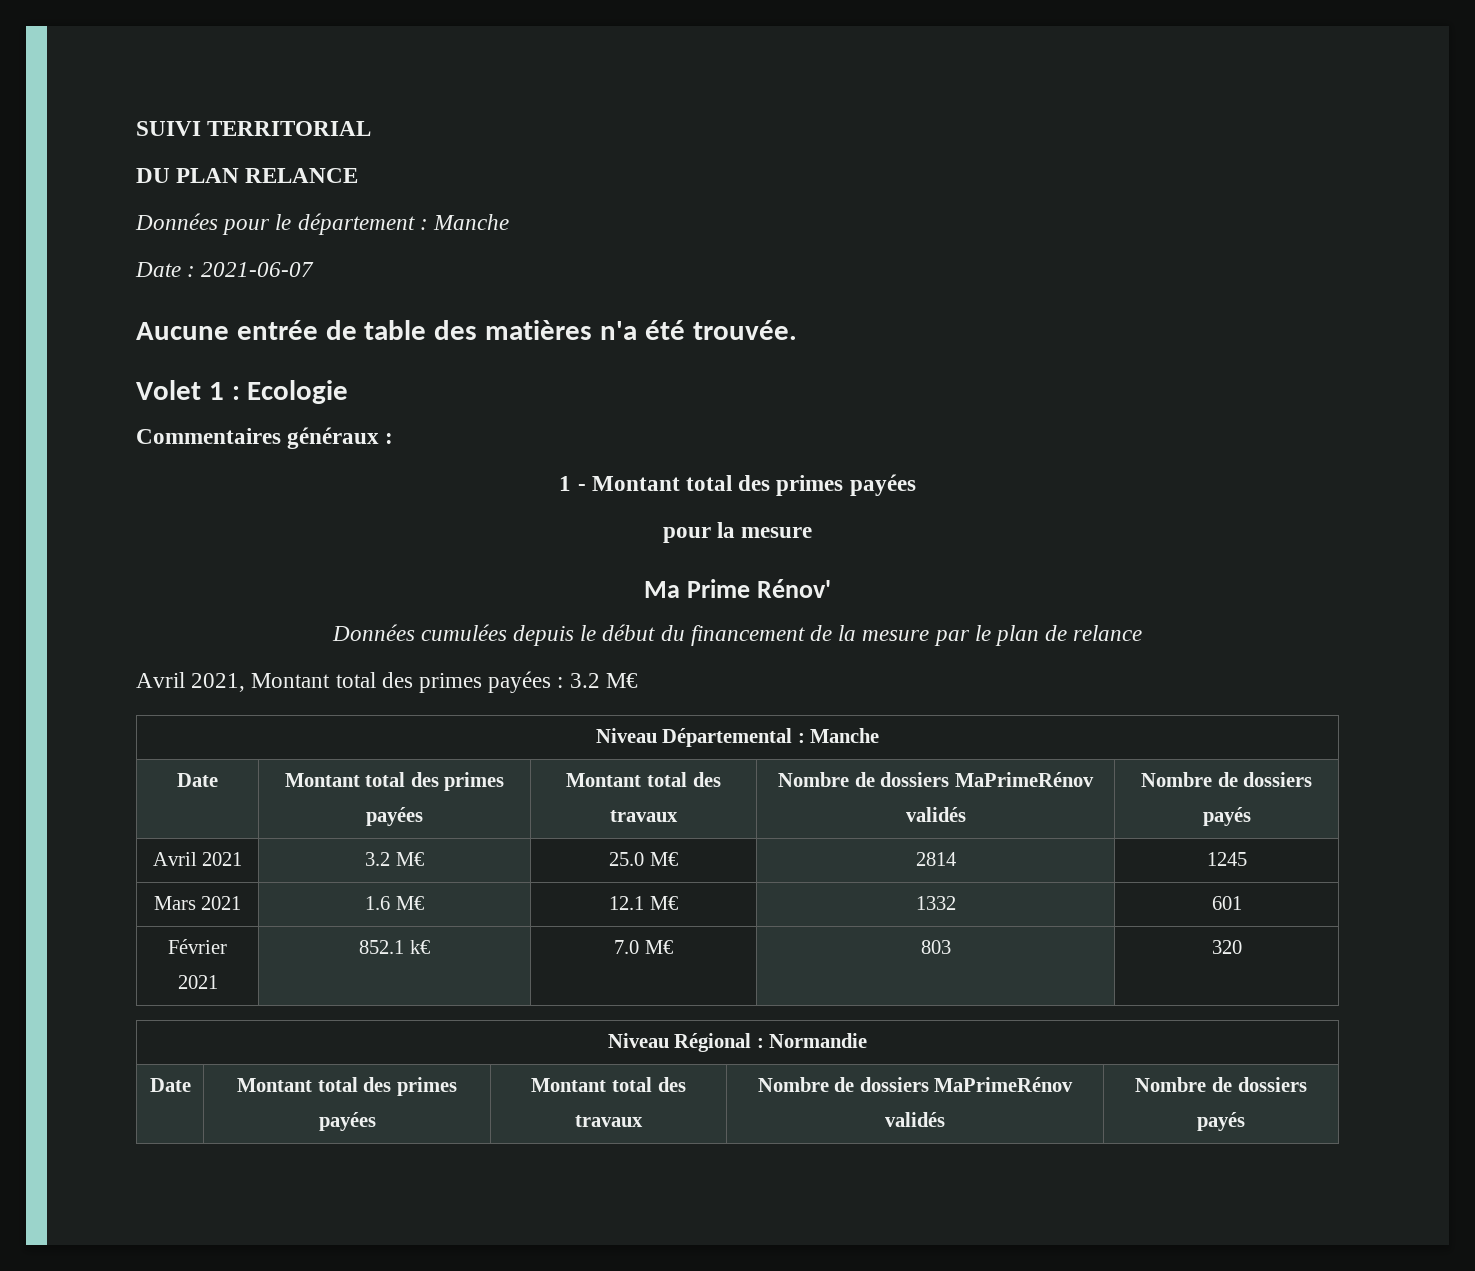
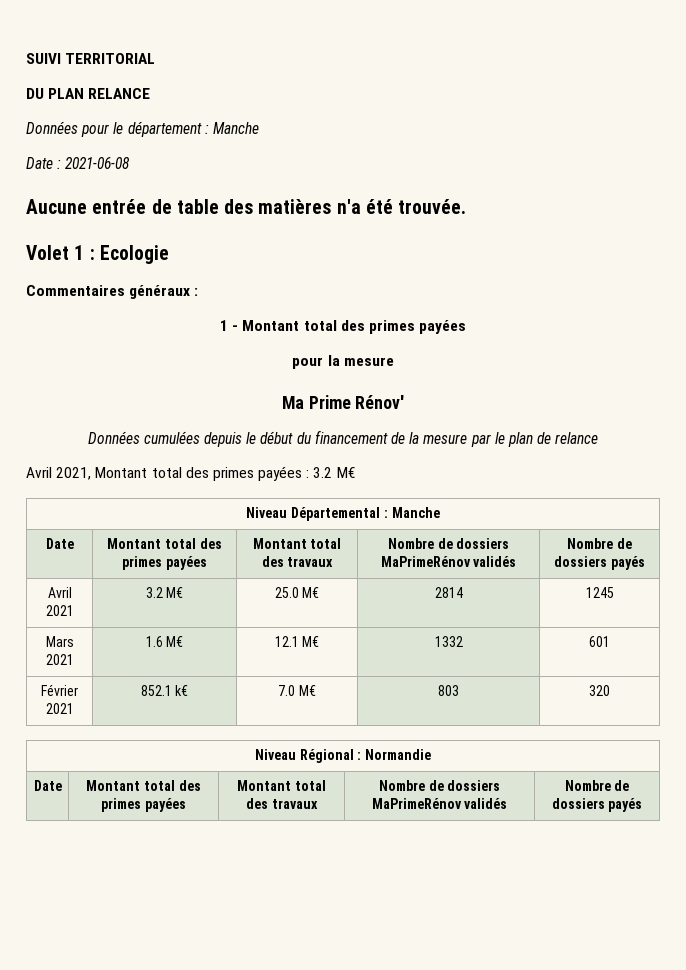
[201,262,315,277] 2021-06-07 -> [65,157,131,169] 2021-06-08

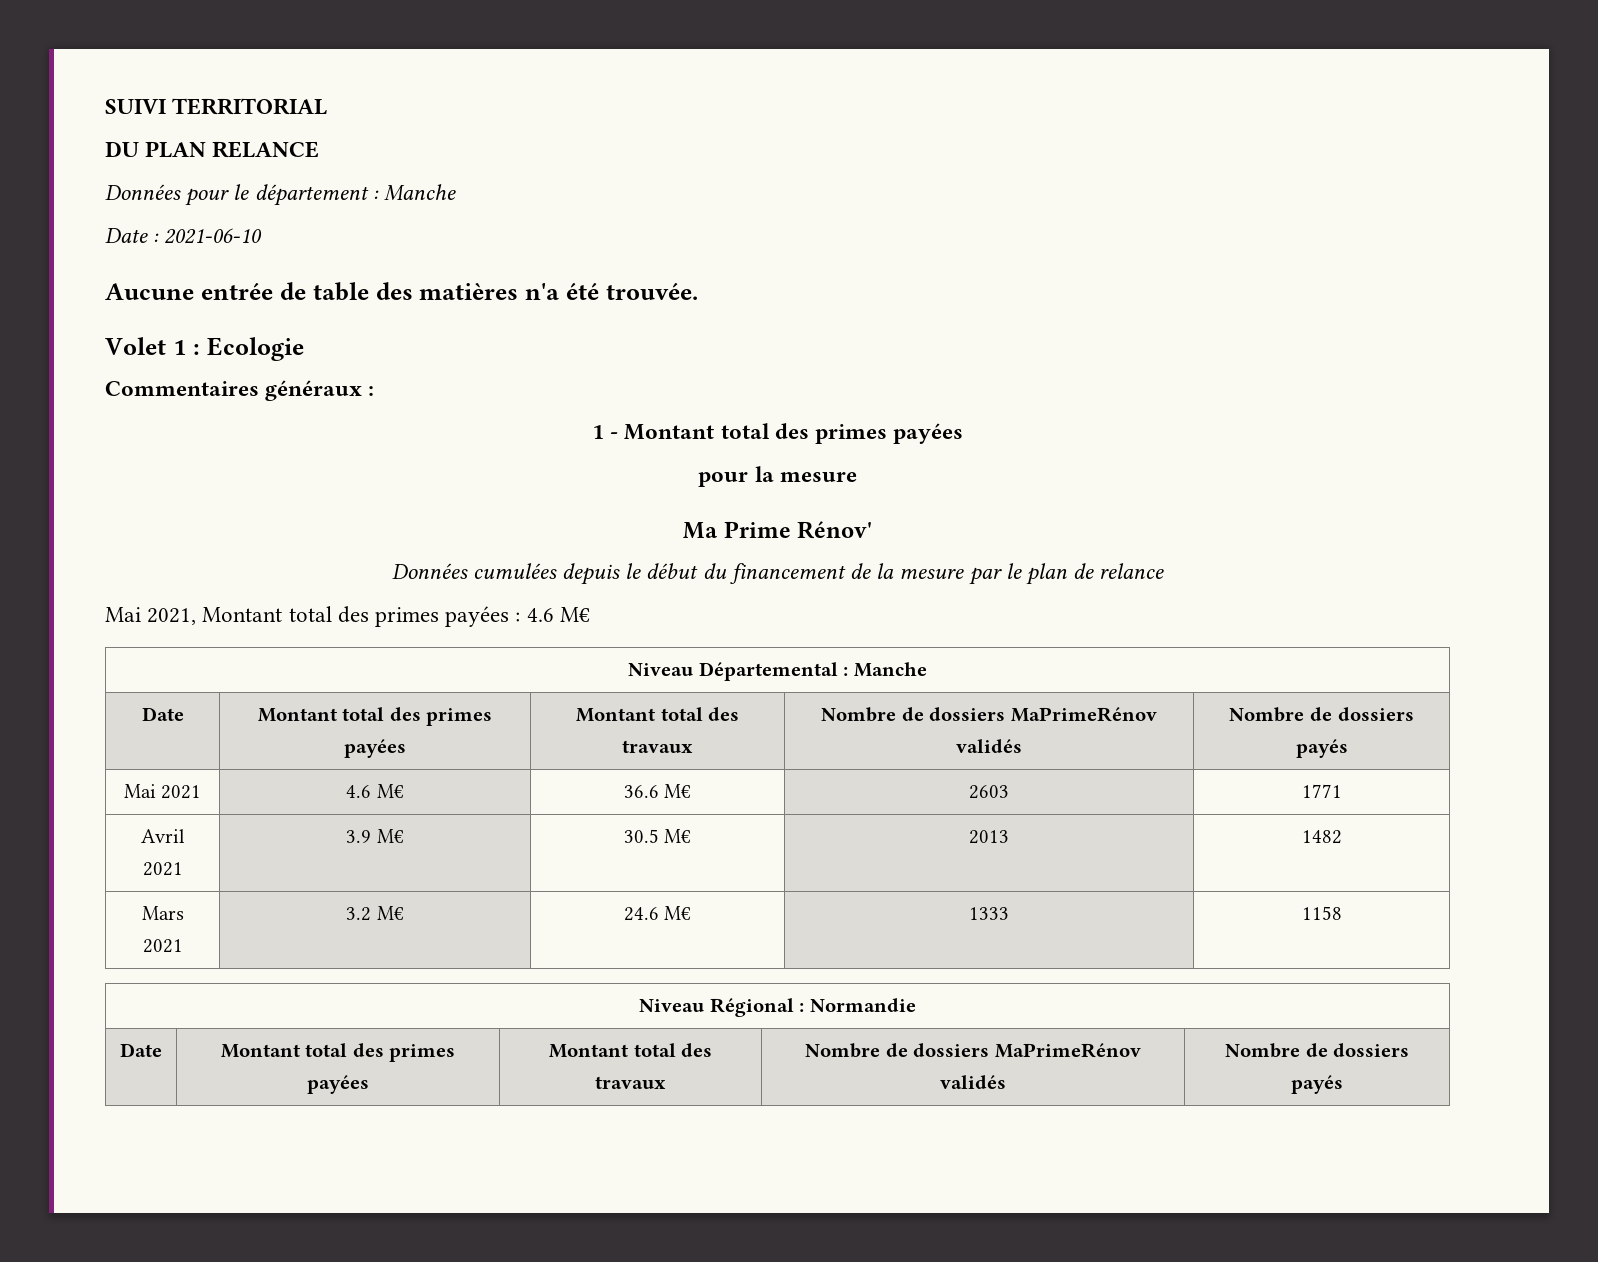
[65,157,131,169] 2021-06-08 -> [164,228,263,244] 2021-06-10
[26,467,52,478] Avril -> [105,607,141,622] Mai
[313,467,333,478] 3.2 -> [526,608,554,622] 4.6
[47,587,72,598] Avril -> [123,784,202,799] [346,784,404,798] [623,784,692,798] [969,785,1009,799] [1301,784,1342,798] [141,829,185,843] [142,862,183,876] [346,829,404,843] [623,829,692,843] [969,830,1009,844] [1301,830,1342,844] [141,906,184,920] Mai 2021 | 4.6 M€ | 36.6 M€ | 2603 | 1771 // Avril 2021 | 3.9 M€ | 30.5 M€ | 2013 | 1482 // Mars
[274,587,320,598] [434,587,463,598] [585,587,614,598] [45,636,74,647] [45,654,74,665] [145,636,184,647] [274,636,320,647] [434,636,463,647] [589,636,610,647] [41,684,78,696] [45,703,74,714] [140,685,189,696] [278,685,316,696] [438,685,459,696] [589,685,610,696] 25.0 M€ | 2814 | 1245 // Mars 2021 | 1.6 M€ | 12.1 M€ | 1332 | 601 // Février 2021 | 852.1 k€ | 7.0 M€ | 803 | 320 -> [623,906,692,921] [969,907,1009,920] [1301,906,1342,920] 24.6 M€ | 1333 | 1158

